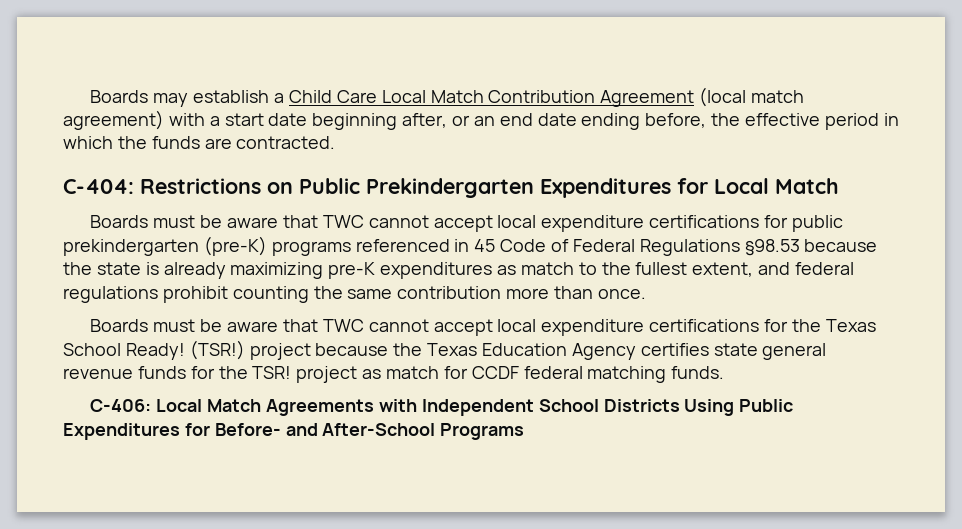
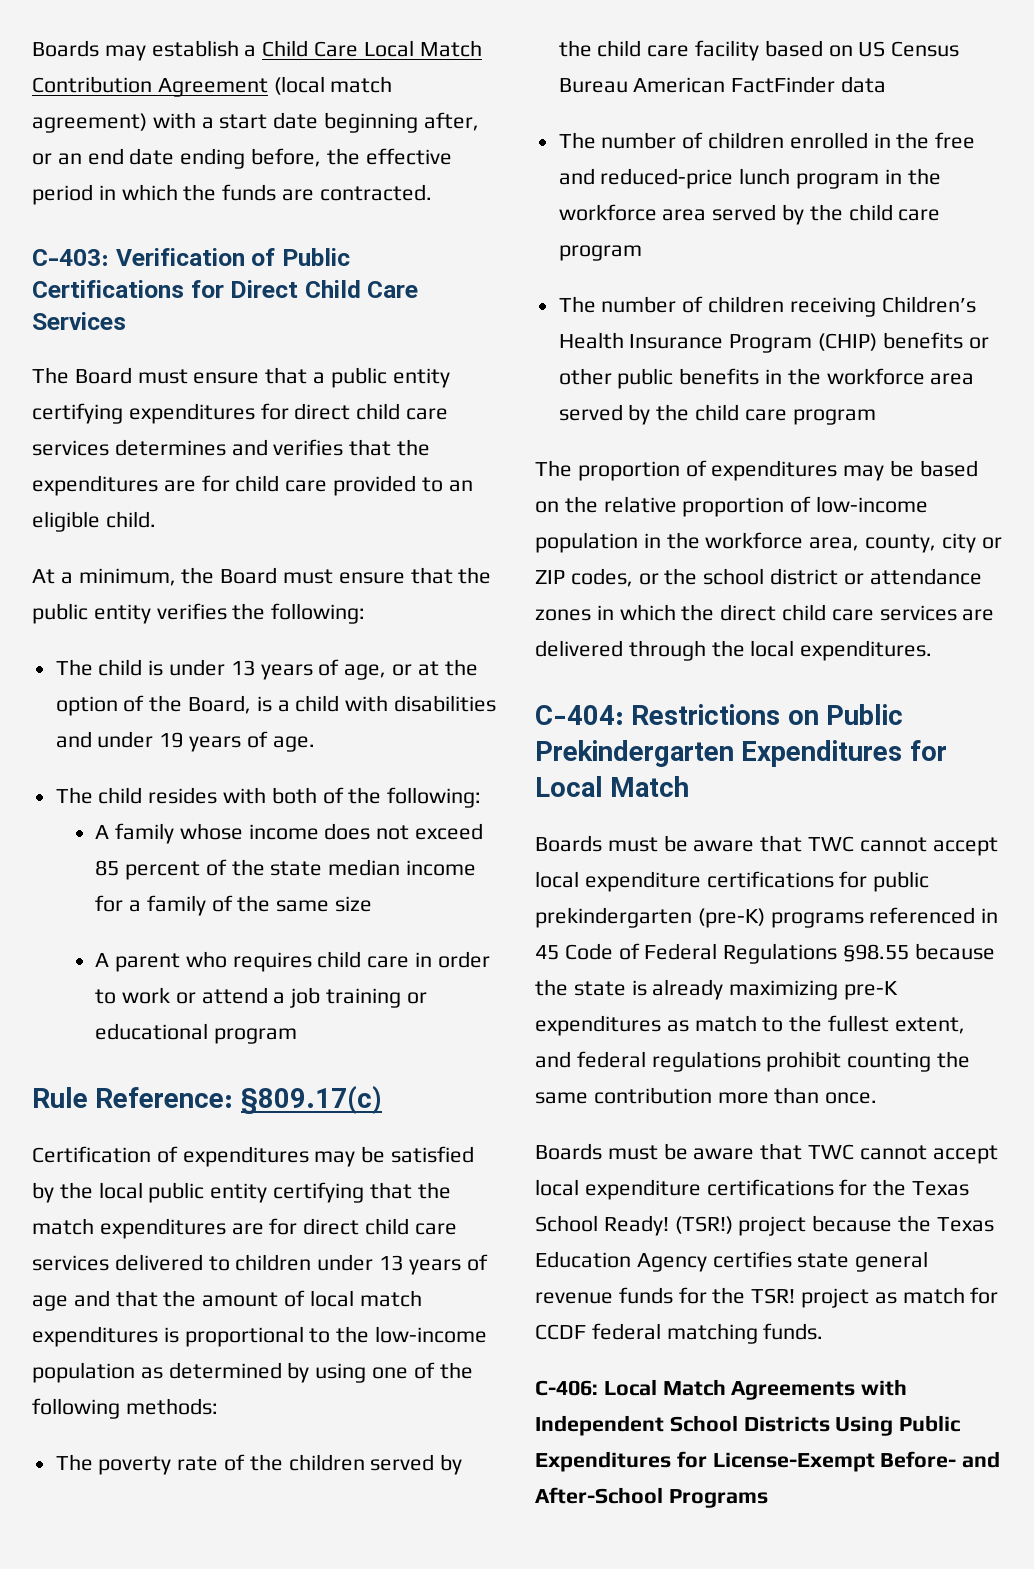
(336, 142) none -> [32,248,350,266] [32,280,419,298] [32,312,126,330] [32,367,450,388] [32,403,449,424] [32,439,431,456] [32,475,473,496] [32,511,156,532] [32,567,492,586] [32,603,366,624] [55,659,478,680] [55,695,497,716] [55,731,315,752] [55,787,482,808] [95,823,484,844] [95,859,477,880] [95,895,373,916] [95,951,490,972] [95,987,427,1008] [95,1023,298,1044] [32,1085,382,1114] [32,1146,475,1167] [32,1182,451,1203] [32,1218,457,1239] [32,1254,488,1275] [32,1290,422,1311] [32,1326,488,1347] [32,1362,473,1383] [32,1398,218,1419] [55,1454,463,1475] [558,40,960,61] [558,76,887,93] [558,132,976,149] [558,168,941,189] [558,204,941,225] [558,245,642,261] [558,296,976,317] [558,332,989,353] [558,368,975,389] [558,404,876,425] [535,460,978,481] [535,496,929,517] [535,532,1002,553] [535,568,982,587] [535,604,995,621] [535,640,933,661] // C-403: Verification of Public Certifications for Direct Child Care Services // The Board must ensure that a public entity certifying expenditures for direct child care services determines and verifies that the expenditures are for child care provided to an eligible child. // At a minimum, the Board must ensure that the public entity verifies the following: // The child is under 13 years of age, or at the option of the Board, is a child with disabilities and under 19 years of age. // The child resides with both of the following: // A family whose income does not exceed 85 percent of the state median income for a family of the same size // A parent who requires child care in order to work or attend a job training or educational program // Rule Reference: §809.17(c) // Certification of expenditures may be satisfied by the local public entity certifying that the match expenditures are for direct child care services delivered to children under 13 years of age and that the amount of local match expenditures is proportional to the low-income population as determined by using one of the following methods: // The poverty rate of the children served by the child care facility based on US Census Bureau American FactFinder data // The number of children enrolled in the free and reduced-price lunch program in the workforce area served by the child care program // The number of children receiving Children’s Health Insurance Program (CHIP) benefits or other public benefits in the workforce area served by the child care program // The proportion of expenditures may be based on the relative proportion of low-income population in the workforce area, county, city or ZIP codes, or the school district or attendance zones in which the direct child care services are delivered through the local expenditures.
[744,239,800,256] §98.53 -> [843,944,910,962] §98.55
(210, 429) none -> [712,1452,875,1472] License-Exempt

